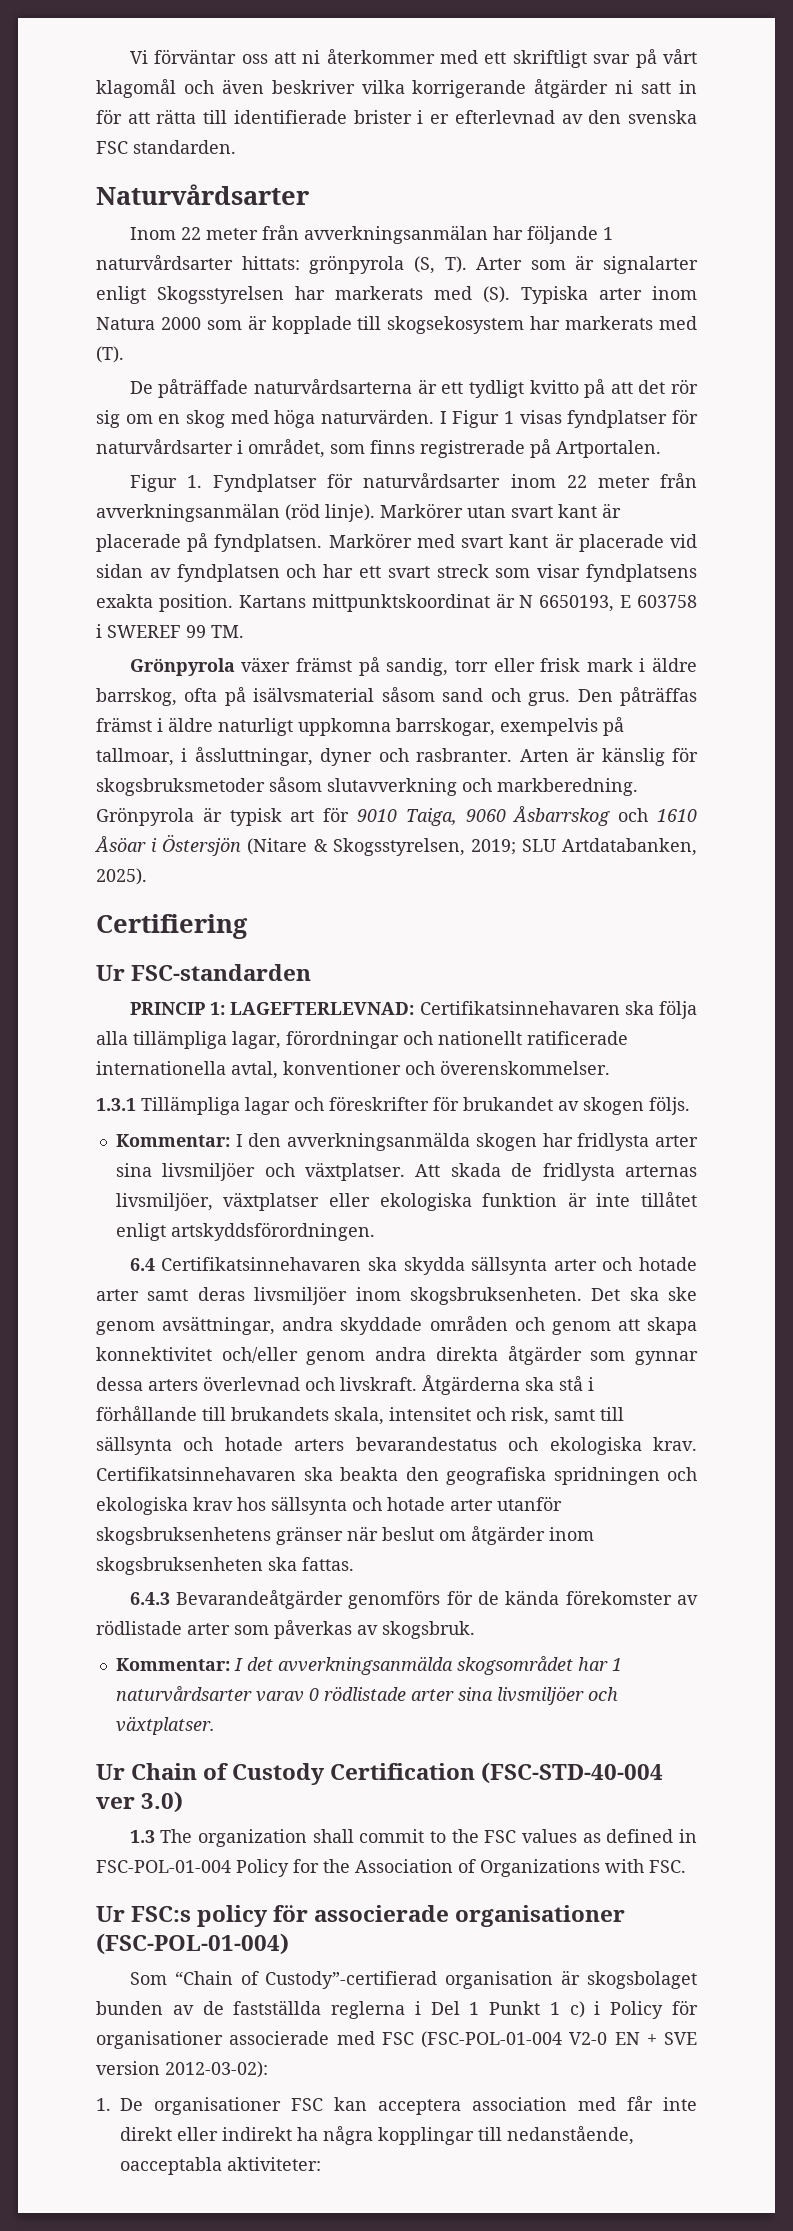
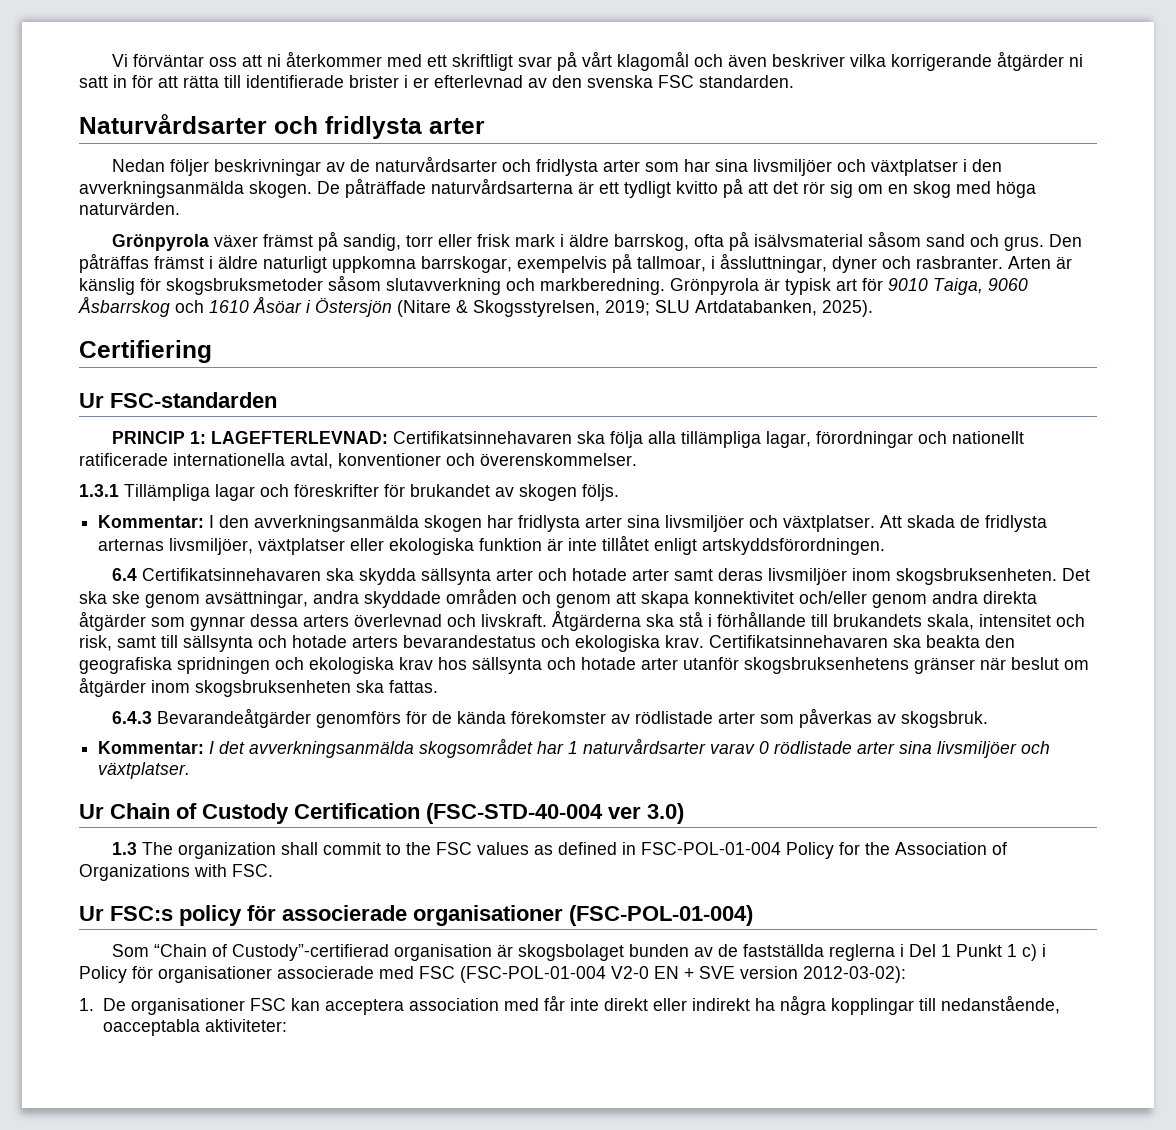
[129,225,613,244] [96,255,698,274] [96,286,697,304] [96,315,698,334] [96,346,124,363] // Inom 22 meter från avverkningsanmälan har följande 1 naturvårdsarter hittats: grönpyrola (S, T). Arter som är signalarter enligt Skogsstyrelsen har markerats med (S). Typiska arter inom Natura 2000 som är kopplade till skogsekosystem har markerats med (T). // -> [274,116,485,139] [111,156,1002,176] [79,181,312,198] och fridlysta arter // Nedan följer beskrivningar av de naturvårdsarter och fridlysta arter som har sina livsmiljöer och växtplatser i den avverkningsanmälda skogen.
[439,409,699,428] [96,439,661,458] [129,473,697,492] [96,503,621,522] [96,533,697,552] [96,564,698,582] [96,593,697,612] [96,624,244,638] I Figur 1 visas fyndplatser för naturvårdsarter i området, som finns registrerade på Artportalen. // Figur 1. Fyndplatser för naturvårdsarter inom 22 meter från avverkningsanmälan (röd linje). Markörer utan svart kant är placerade på fyndplatsen. Markörer med svart kant är placerade vid sidan av fyndplatsen och har ett svart streck som visar fyndplatsens exakta position. Kartans mittpunktskoordinat är N 6650193, E 603758 i SWEREF 99 TM. -> (180, 208) none

